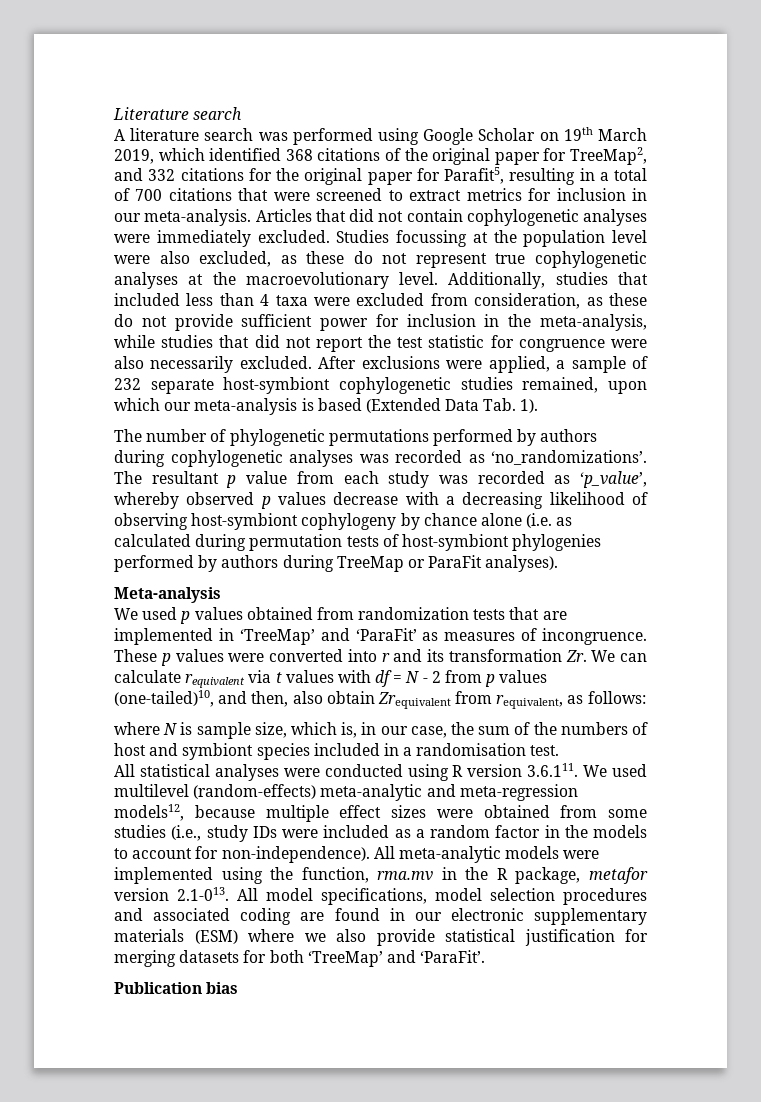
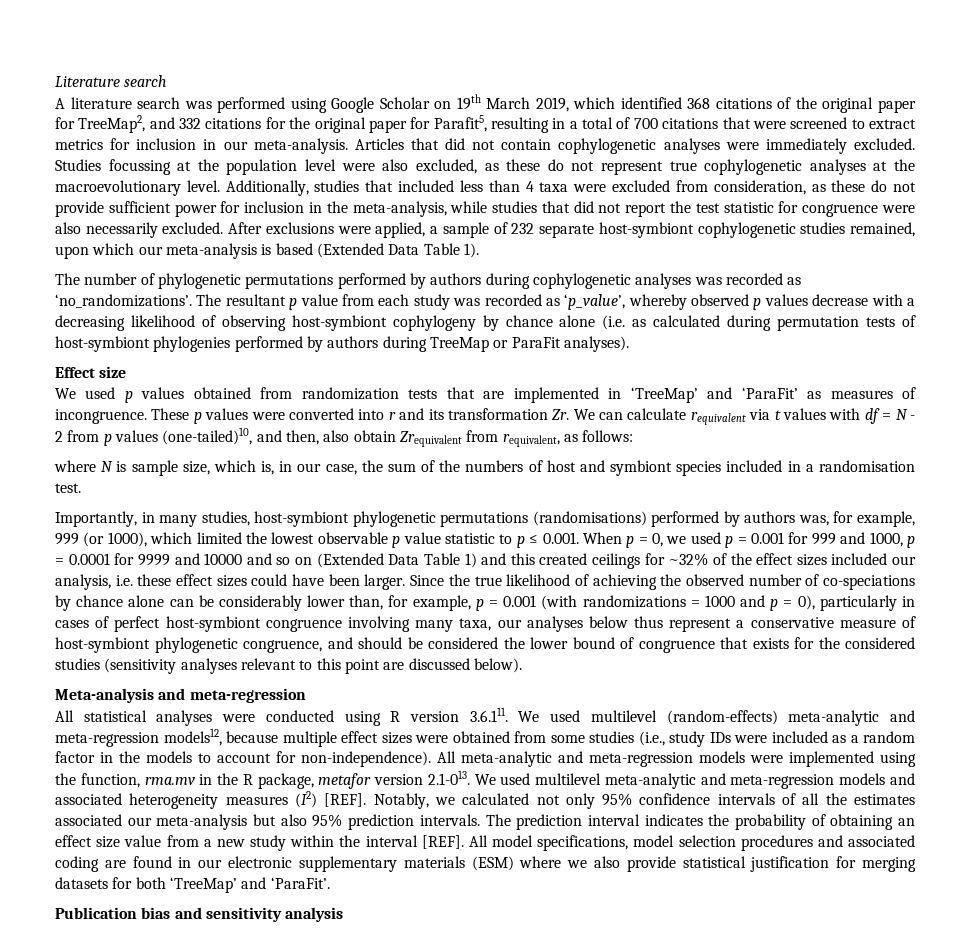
[483,398,517,411] Tab. -> [423,243,460,255] Table
[114,587,221,603] Meta-analysis -> [55,366,127,378] Effect size
(560, 750) none -> [55,511,916,527] [55,532,915,548] [55,553,916,569] [55,574,916,590] [55,595,915,611] [55,616,916,632] [55,637,915,653] [55,658,522,674] [55,688,306,703] // Importantly, in many studies, host-symbiont phylogenetic permutations (randomisations) performed by authors was, for example, 999 (or 1000), which limited the lowest observable p value statistic to p ≤ 0.001. When p = 0, we used p = 0.001 for 999 and 1000, p = 0.0001 for 9999 and 10000 and so on (Extended Data Table 1) and this created ceilings for ~32% of the effect sizes included our analysis, i.e. these effect sizes could have been larger. Since the true likelihood of achieving the observed number of co-speciations by chance alone can be considerably lower than, for example, p = 0.001 (with randomizations = 1000 and p = 0), particularly in cases of perfect host-symbiont congruence involving many taxa, our analyses below thus represent a conservative measure of host-symbiont phylogenetic congruence, and should be considered the lower bound of congruence that exists for the considered studies (sensitivity analyses relevant to this point are discussed below). // Meta-analysis and meta-regression
(501, 854) none -> [558,751,693,767] and meta-regression
(229, 894) none -> [474,773,915,789] [55,791,915,809] [55,814,915,830] [55,835,464,851] We used multilevel meta-analytic and meta-regression models and associated heterogeneity measures (I2) [REF]. Notably, we calculated not only 95% confidence intervals of all the estimates associated our meta-analysis but also 95% prediction intervals. The prediction interval indicates the probability of obtaining an effect size value from a new study within the interval [REF].
(239, 988) none -> [174,907,344,922] and sensitivity analysis

